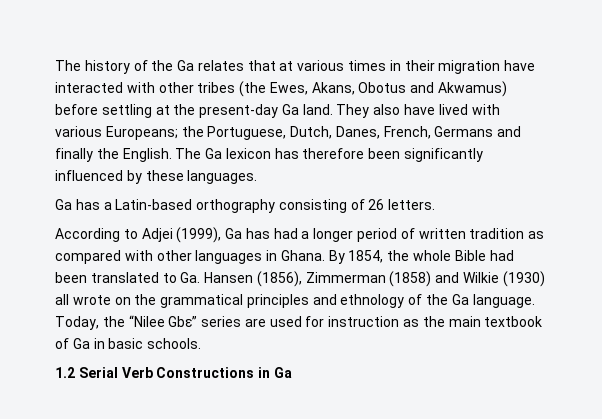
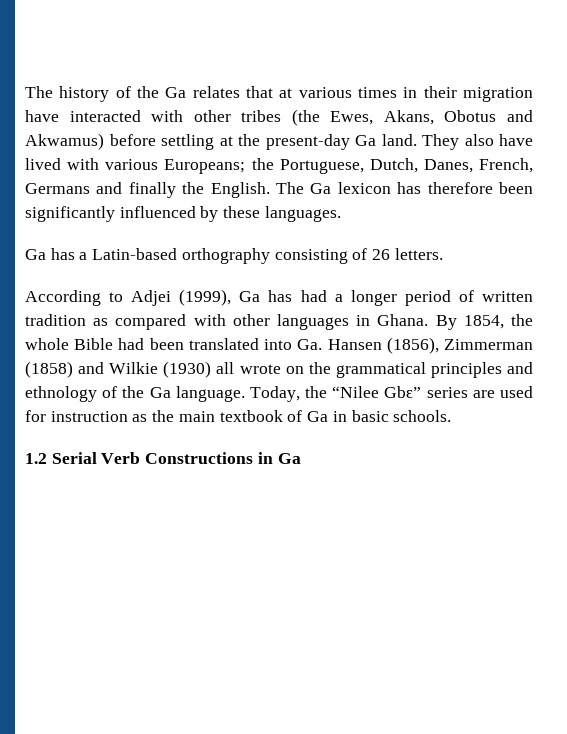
[162,273,177,283] to -> [264,339,293,350] into

